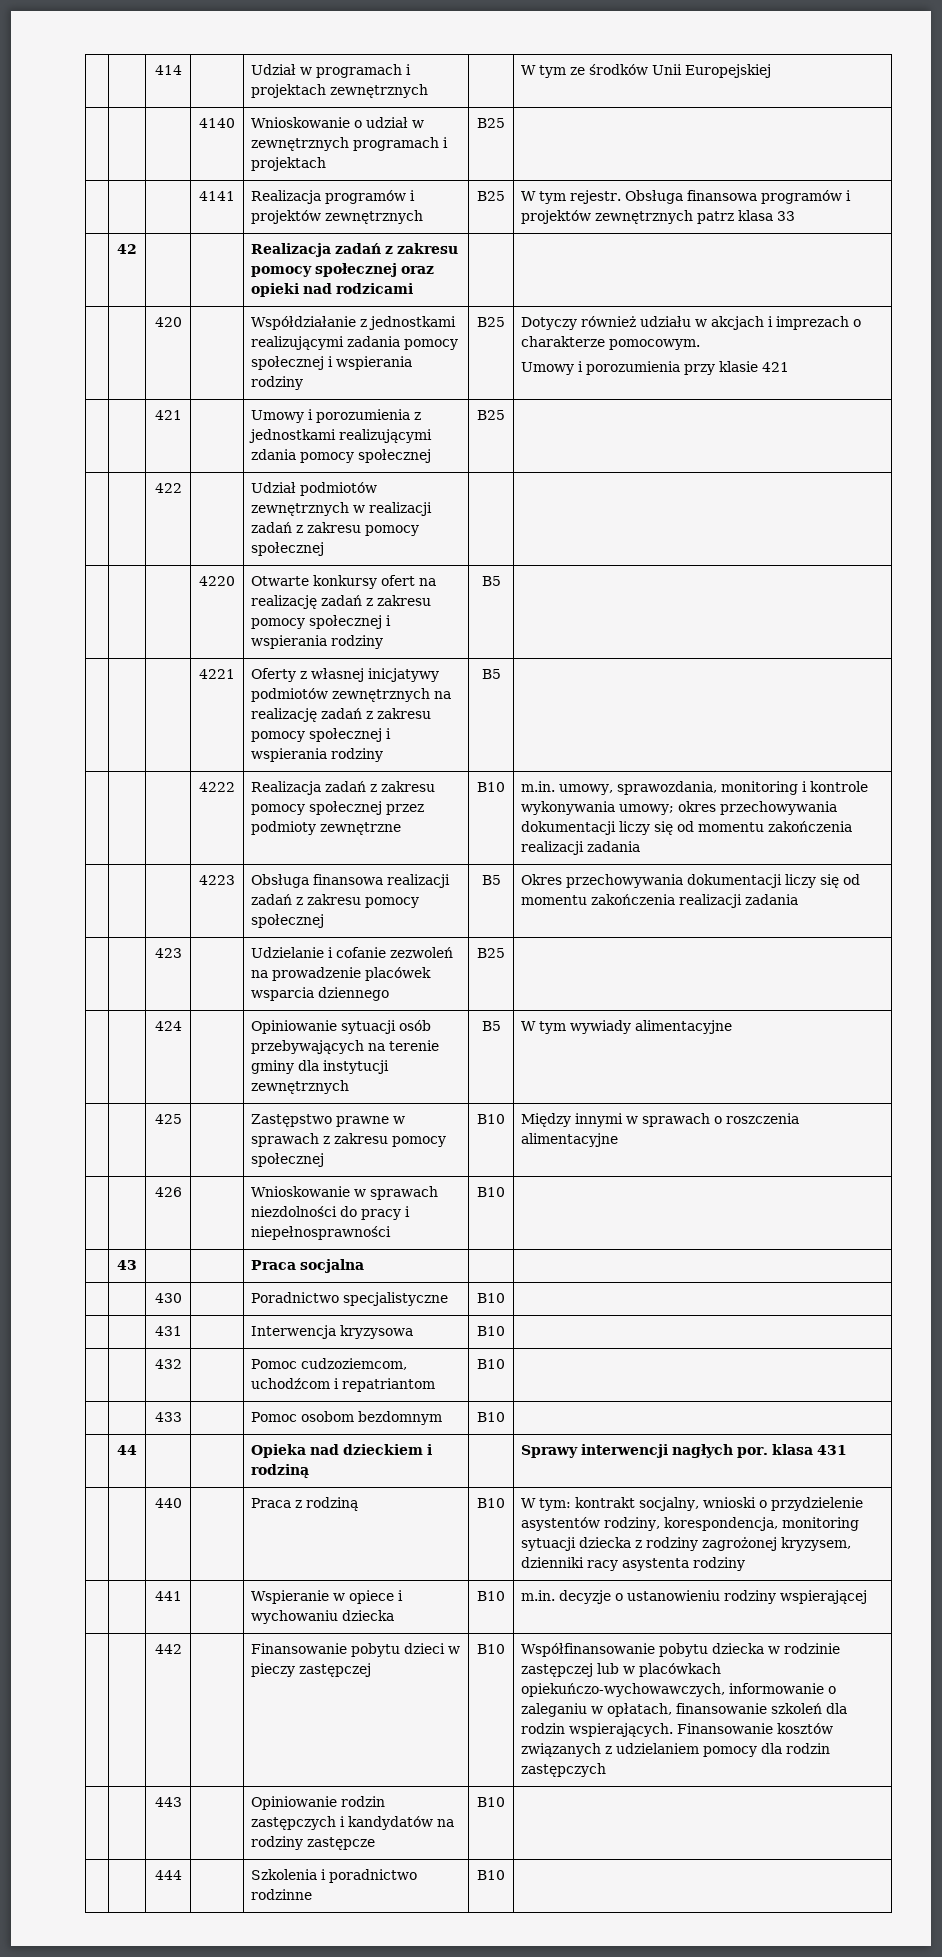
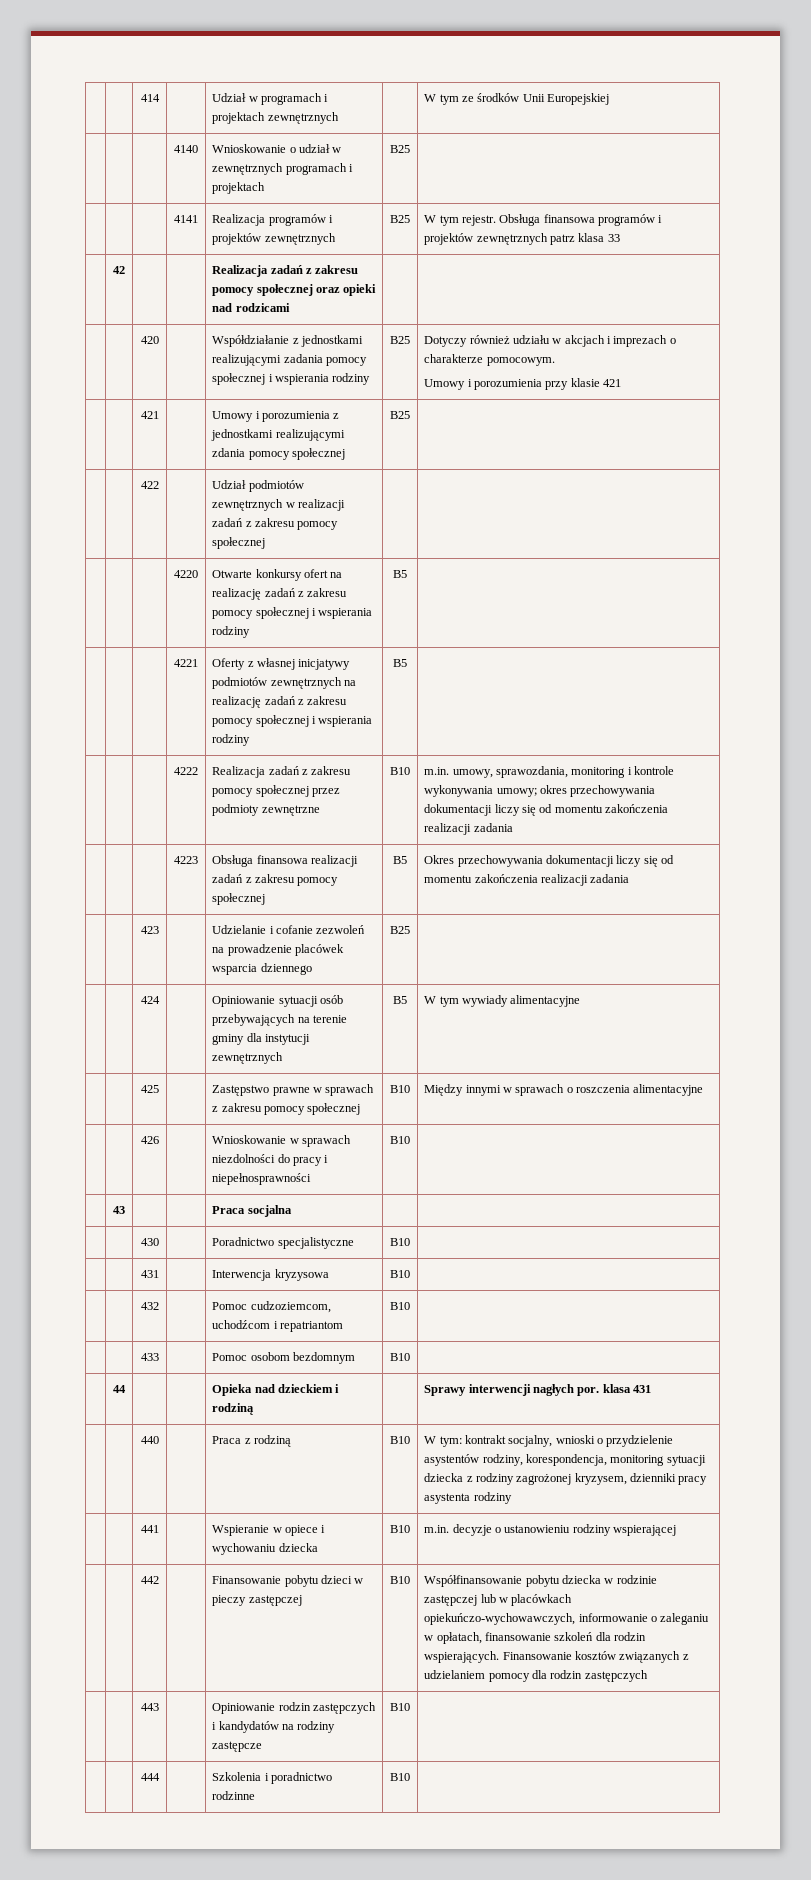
[587,1560,619,1571] racy -> [678,1476,708,1485] pracy

